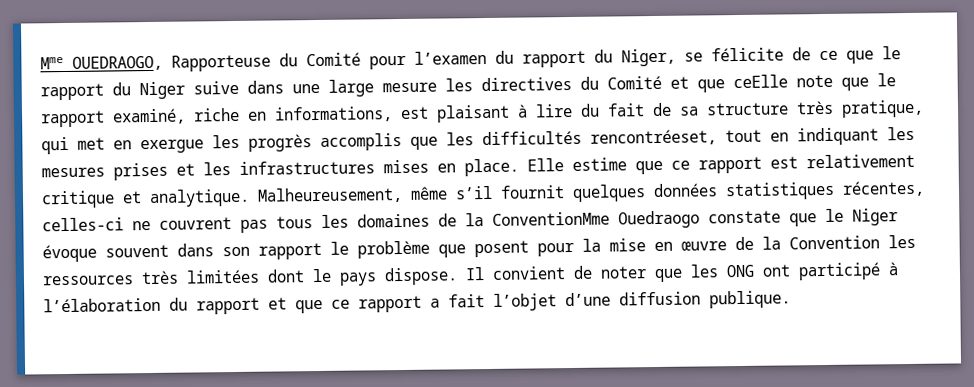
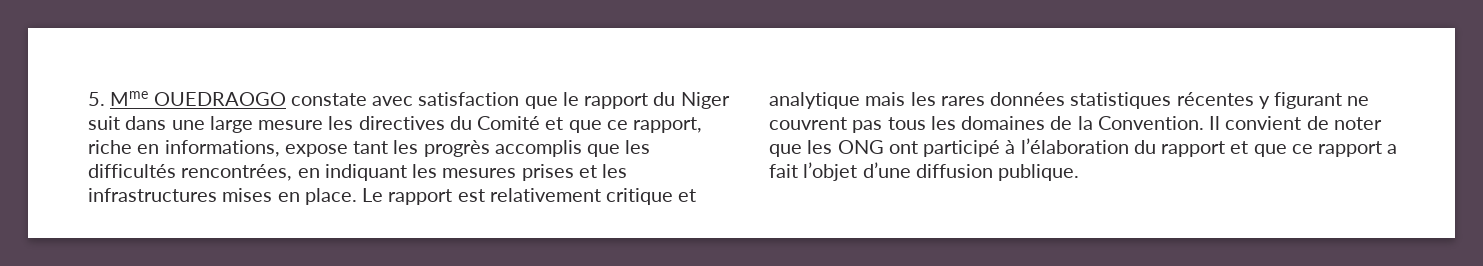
[40,47,838,72] Mme OUEDRAOGO, Rapporteuse du Comité pour l’examen du rapport du Niger, se félicite de ce -> [88,91,520,106] 5. Mme OUEDRAOGO constate avec satisfaction
[193,80,239,95] suive -> [88,116,120,130] suit
[733,73,896,91] [40,99,924,128] [41,136,204,155] ceElle note que le rapport examiné, riche en informations, est plaisant à lire du fait de sa structure très pratique, qui met en exergue -> [606,117,703,133] [88,140,389,157] ce rapport, riche en informations, expose tant
[590,129,762,146] rencontréeset, tout -> [181,164,293,181] rencontrées,
[527,157,690,175] Elle estime que ce -> [362,188,384,202] Le
[149,180,925,207] [42,217,124,232] analytique. Malheureusement, même s’il fournit quelques données statistiques récentes, celles-ci -> [769,92,1343,109] analytique mais les rares données statistiques récentes y figurant
[492,208,898,229] [42,234,916,263] [42,267,458,286] ConventionMme Ouedraogo constate que le Niger évoque souvent dans son rapport le problème que posent pour la mise en œuvre de la Convention les ressources très limitées dont le pays dispose. -> [1097,116,1204,130] Convention.

